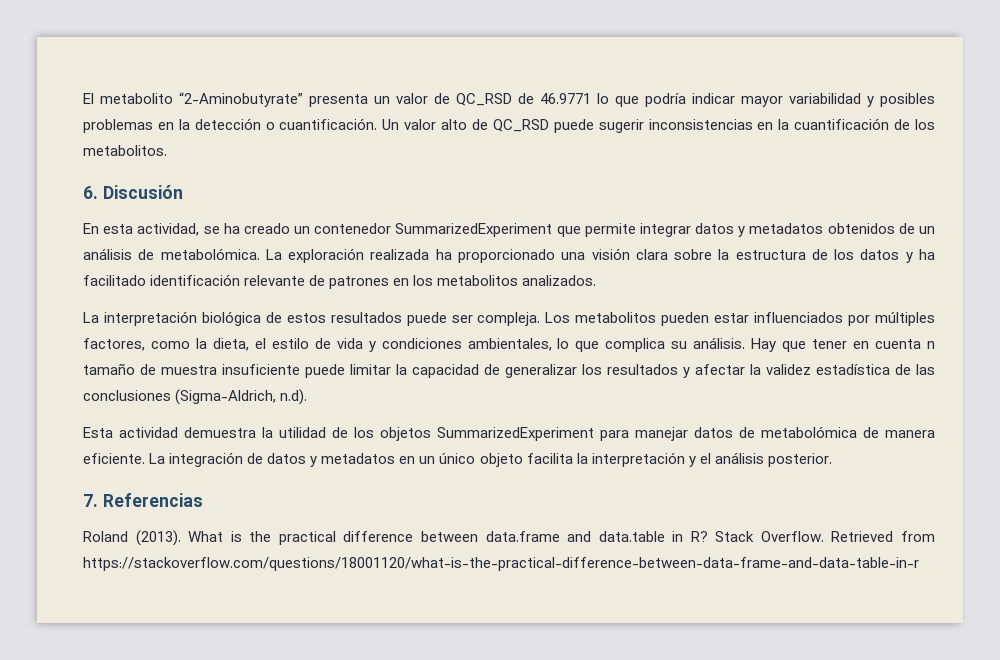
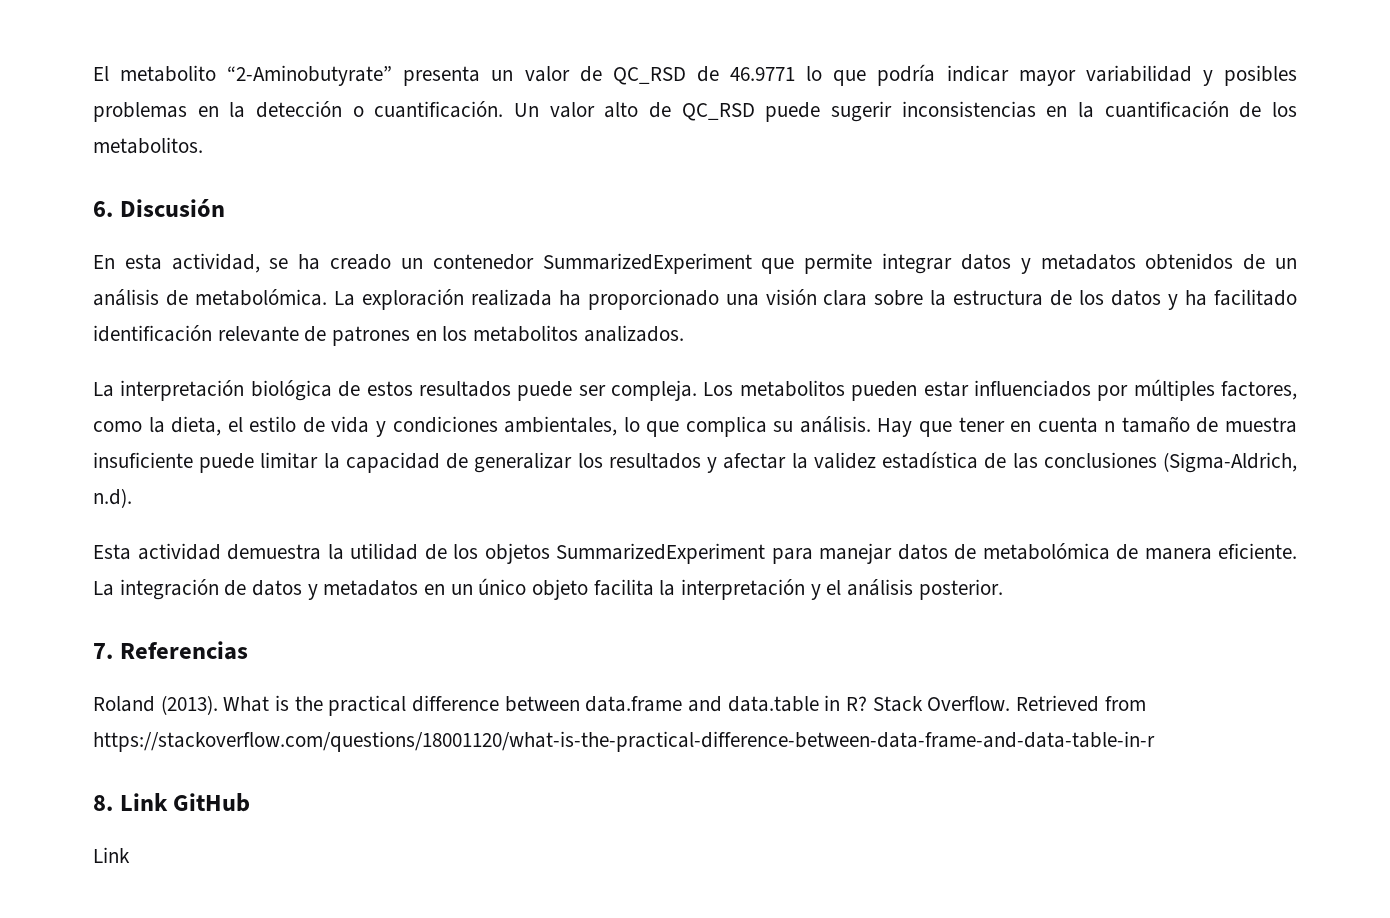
(919, 564) none -> [93,793,251,812] [93,847,130,863] // 8. Link GitHub // Link

